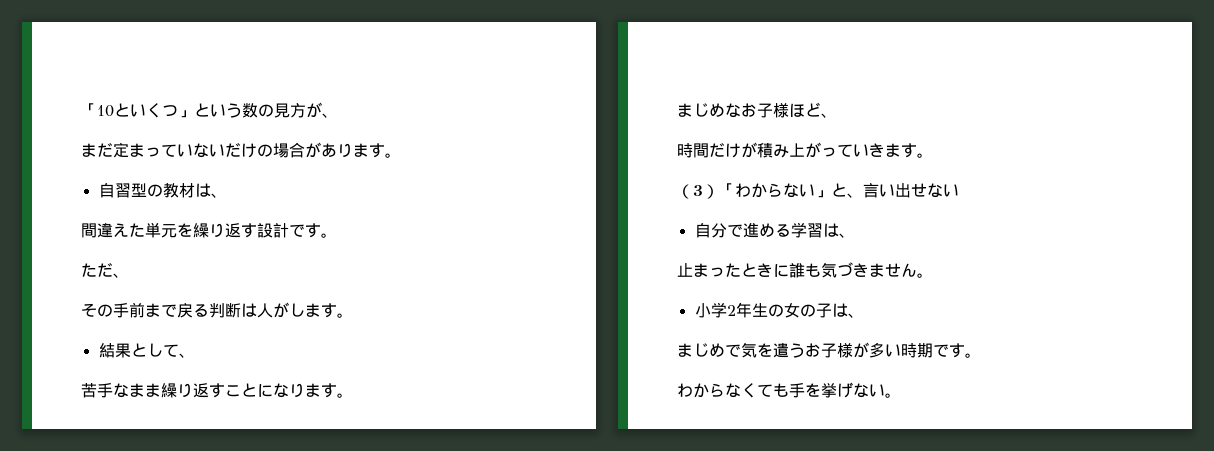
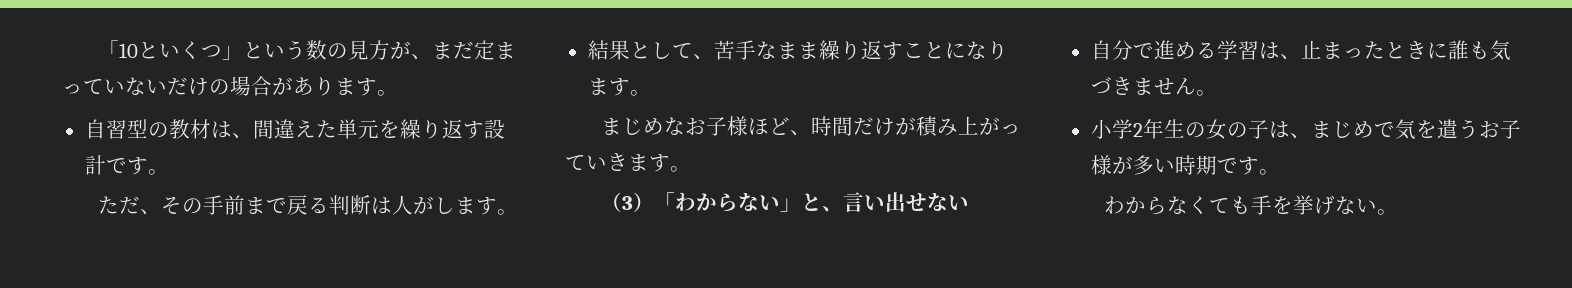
(338, 115) // -> (432, 57) none
(227, 195) // -> (253, 136) none
(129, 275) // -> (161, 212) none
(195, 355) // -> (714, 57) none
(837, 115) // -> (811, 133) none
(855, 235) // -> (1301, 57) none
(864, 315) // -> (1311, 136) none

